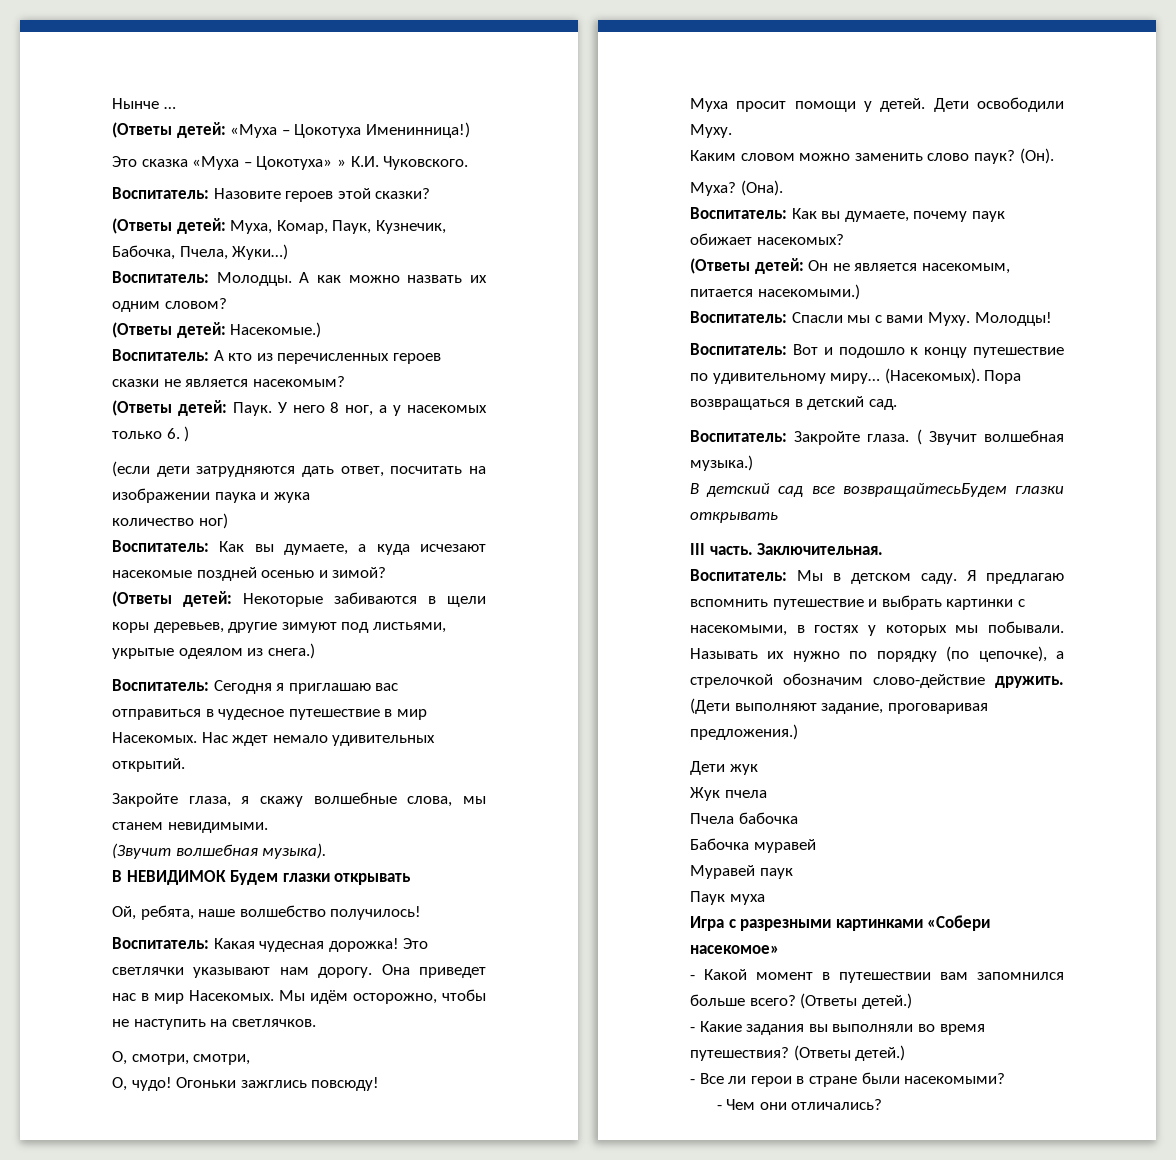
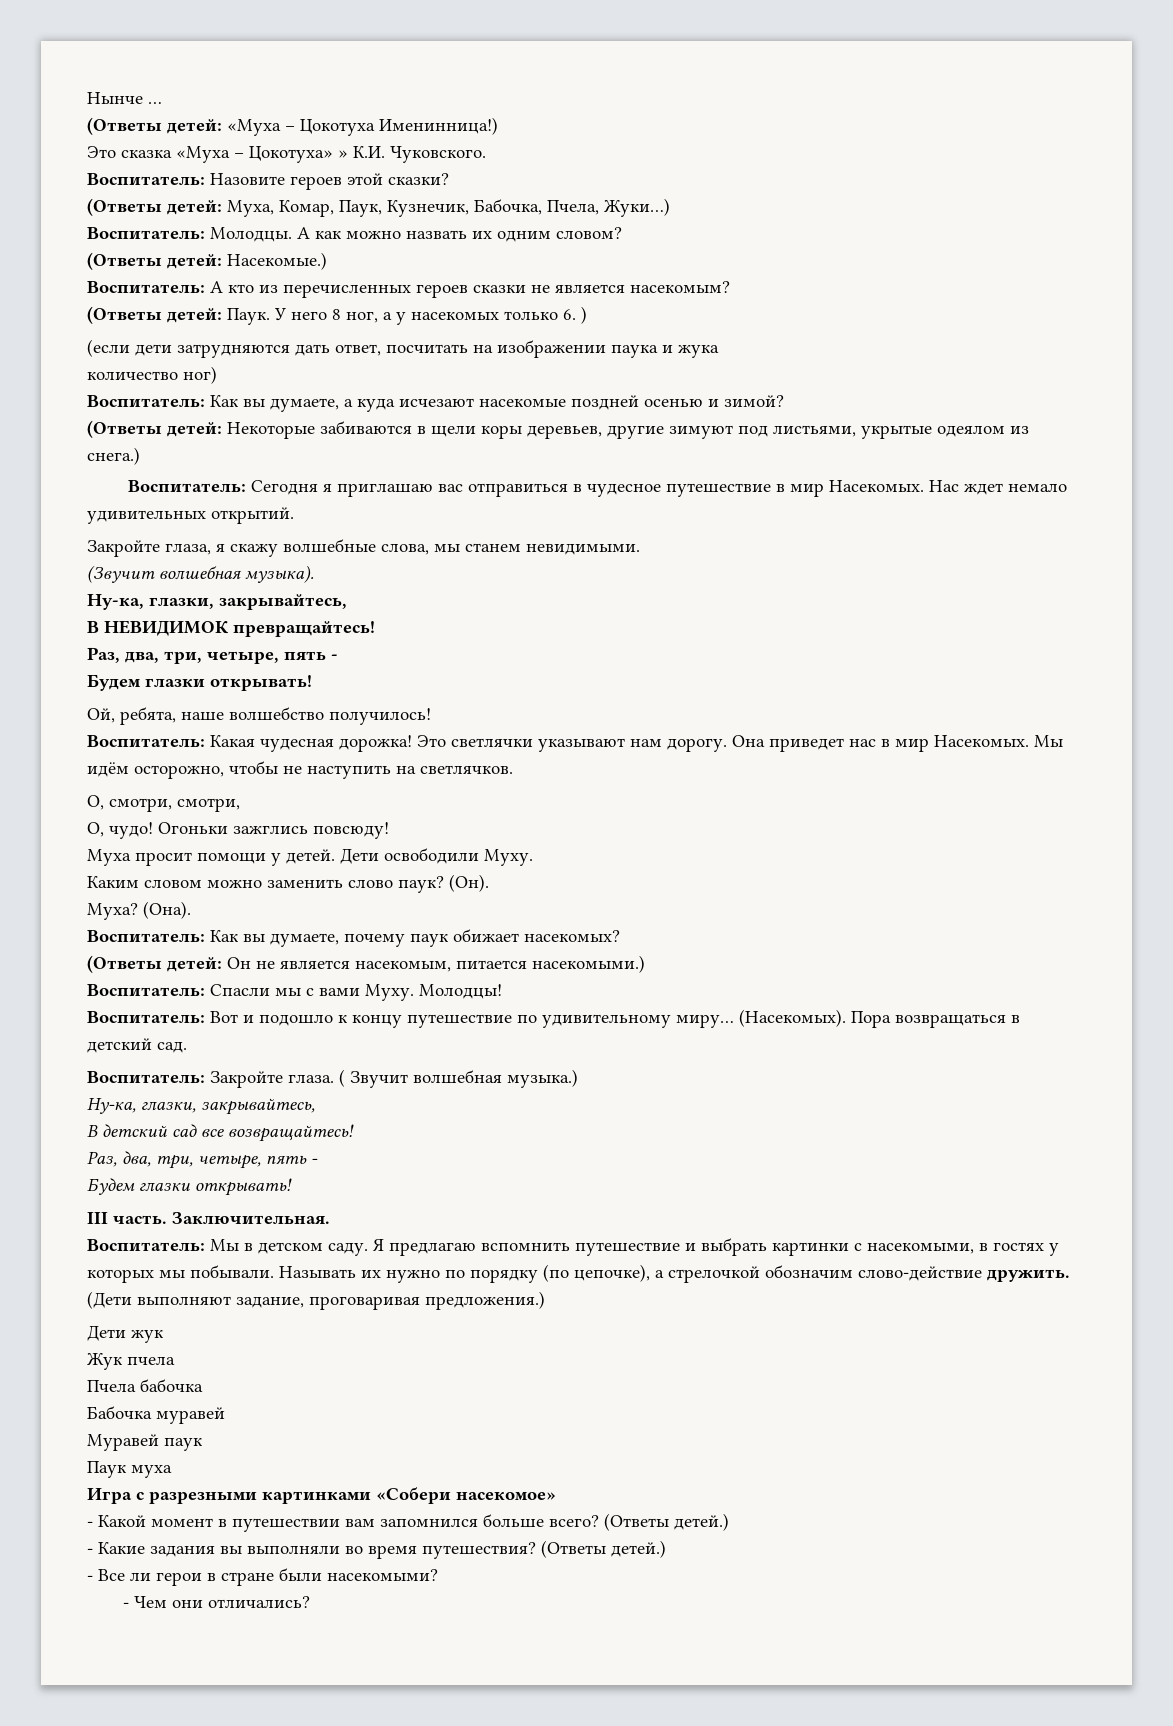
(327, 851) none -> [87,594,347,610] // Ну-ка, глазки, закрывайтесь,
[230,870,412,885] Будем глазки открывать -> [233,621,375,637] [87,647,338,664] [87,674,312,691] превращайтесь! // Раз, два, три, четыре, пять - // Будем глазки открывать!
(753, 463) none -> [87,1098,315,1115] // Ну-ка, глазки, закрывайтесь,
[842,483,1064,497] [690,512,778,523] возвращайтесьБудем глазки открывать -> [228,1124,354,1142] [87,1151,318,1169] [87,1178,292,1196] возвращайтесь! // Раз, два, три, четыре, пять - // Будем глазки открывать!

